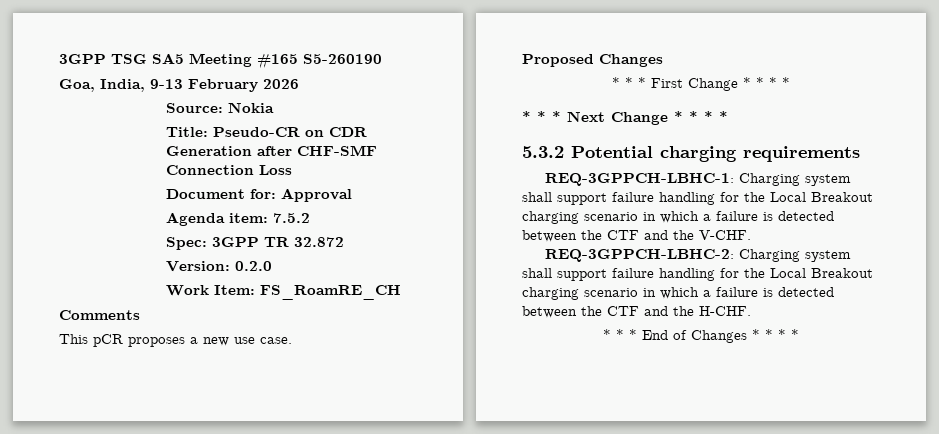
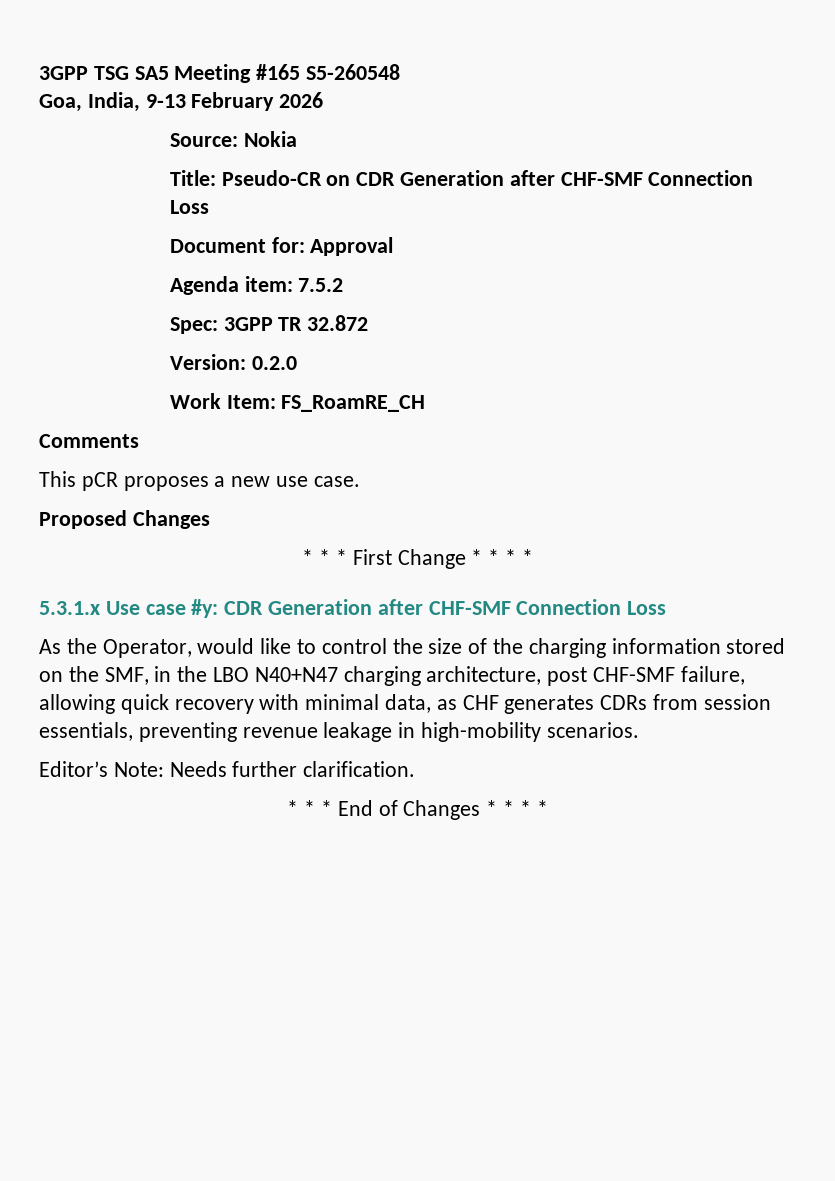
[303,54,382,64] S5-260190 -> [306,64,401,80] S5-260548
[522,111,728,125] [522,146,860,162] [544,173,851,186] [522,192,873,205] [522,211,834,224] [522,230,751,242] [544,249,851,262] [522,268,873,281] [522,287,834,300] [522,306,751,318] * * * Next Change * * * * // 5.3.2 Potential charging requirements // REQ-3GPPCH-LBHC-1: Charging system shall support failure handling for the Local Breakout charging scenario in which a failure is detected between the CTF and the V-CHF. // REQ-3GPPCH-LBHC-2: Charging system shall support failure handling for the Local Breakout charging scenario in which a failure is detected between the CTF and the H-CHF. -> [39,599,667,618] [39,638,786,658] [39,666,745,686] [39,694,771,714] [39,722,639,742] [39,761,416,777] 5.3.1.x Use case #y: CDR Generation after CHF-SMF Connection Loss // As the Operator, would like to control the size of the charging information stored on the SMF, in the LBO N40+N47 charging architecture, post CHF-SMF failure, allowing quick recovery with minimal data, as CHF generates CDRs from session essentials, preventing revenue leakage in high-mobility scenarios. // Editor’s Note: Needs further clarification.

